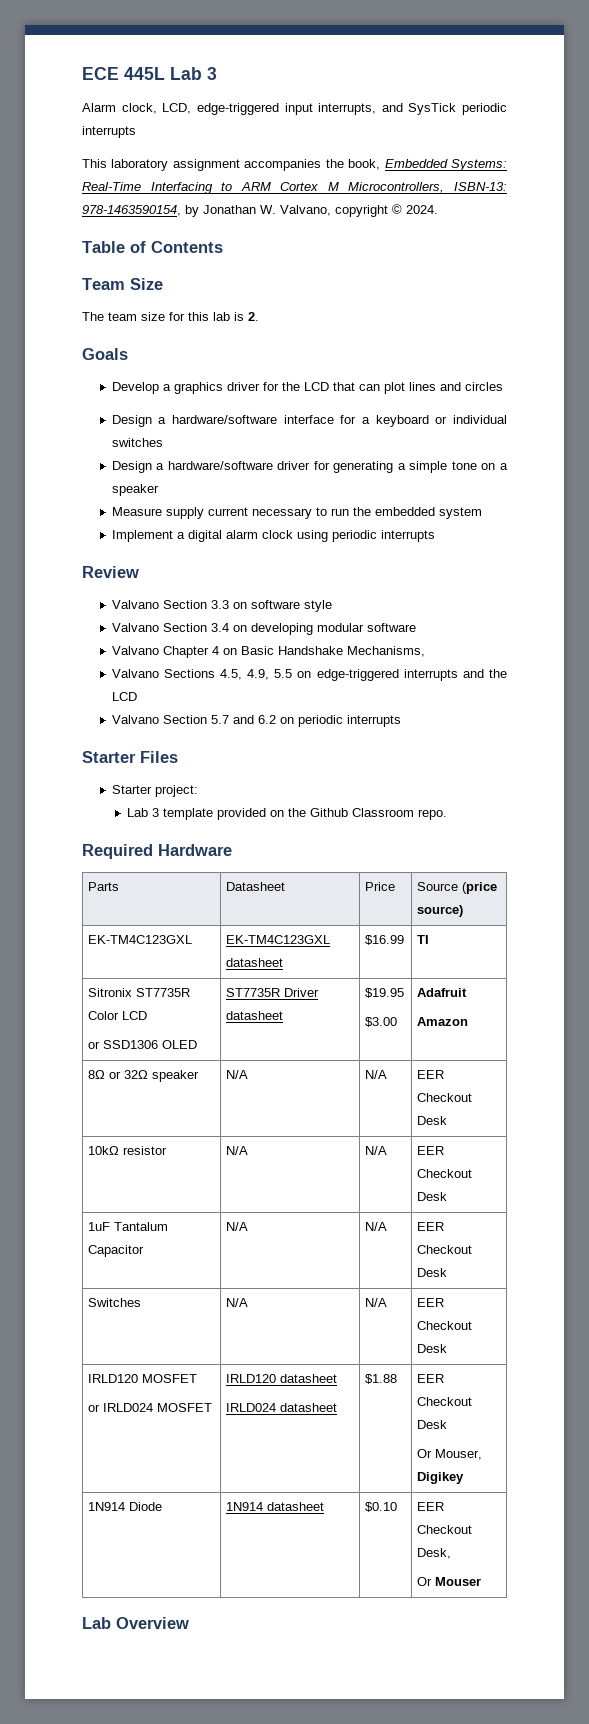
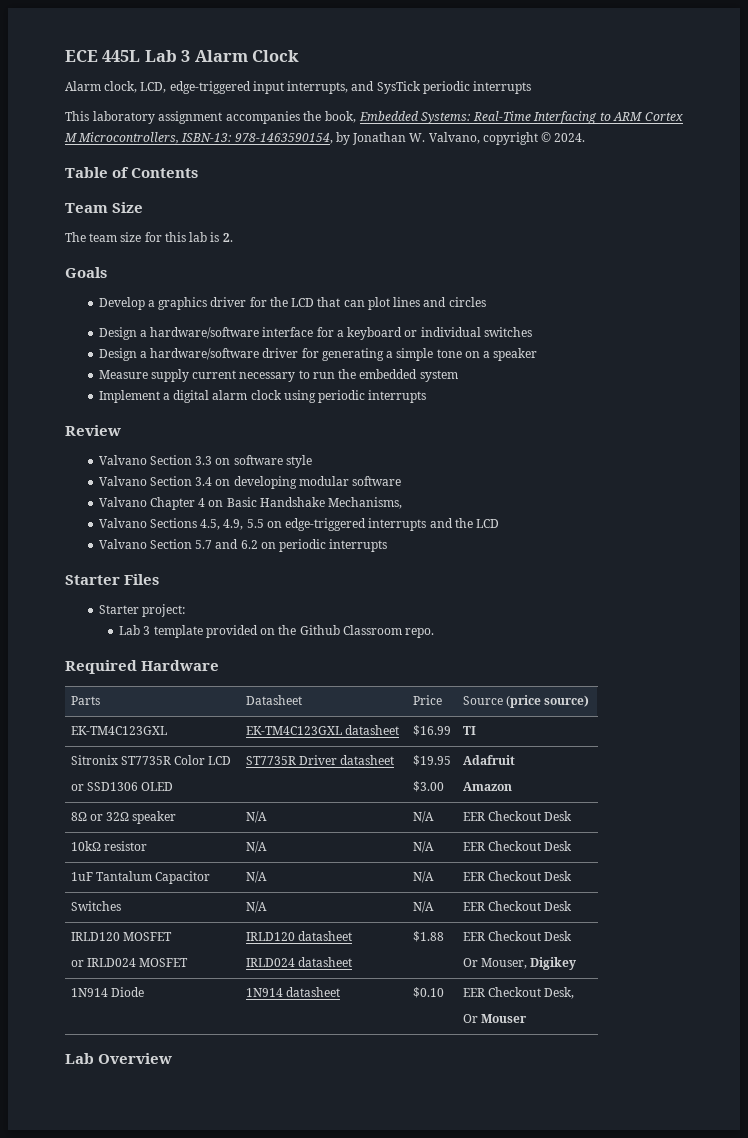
(217, 73) none -> [194,50,300,62] Alarm Clock

